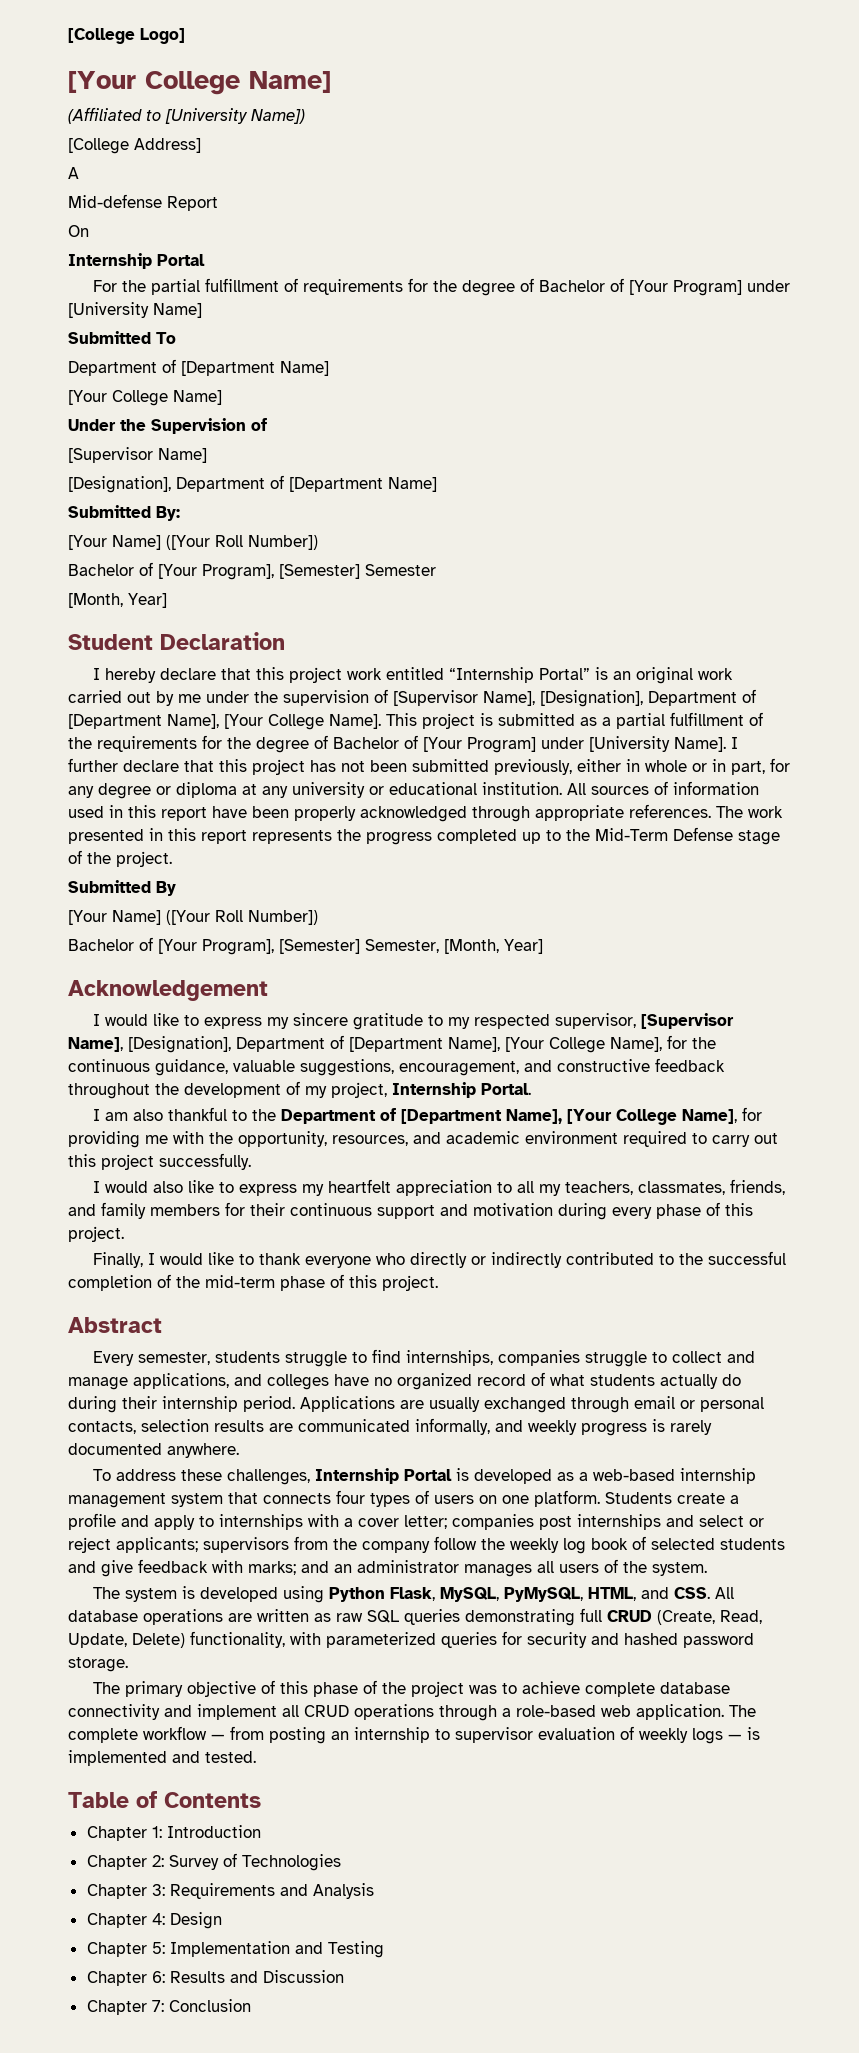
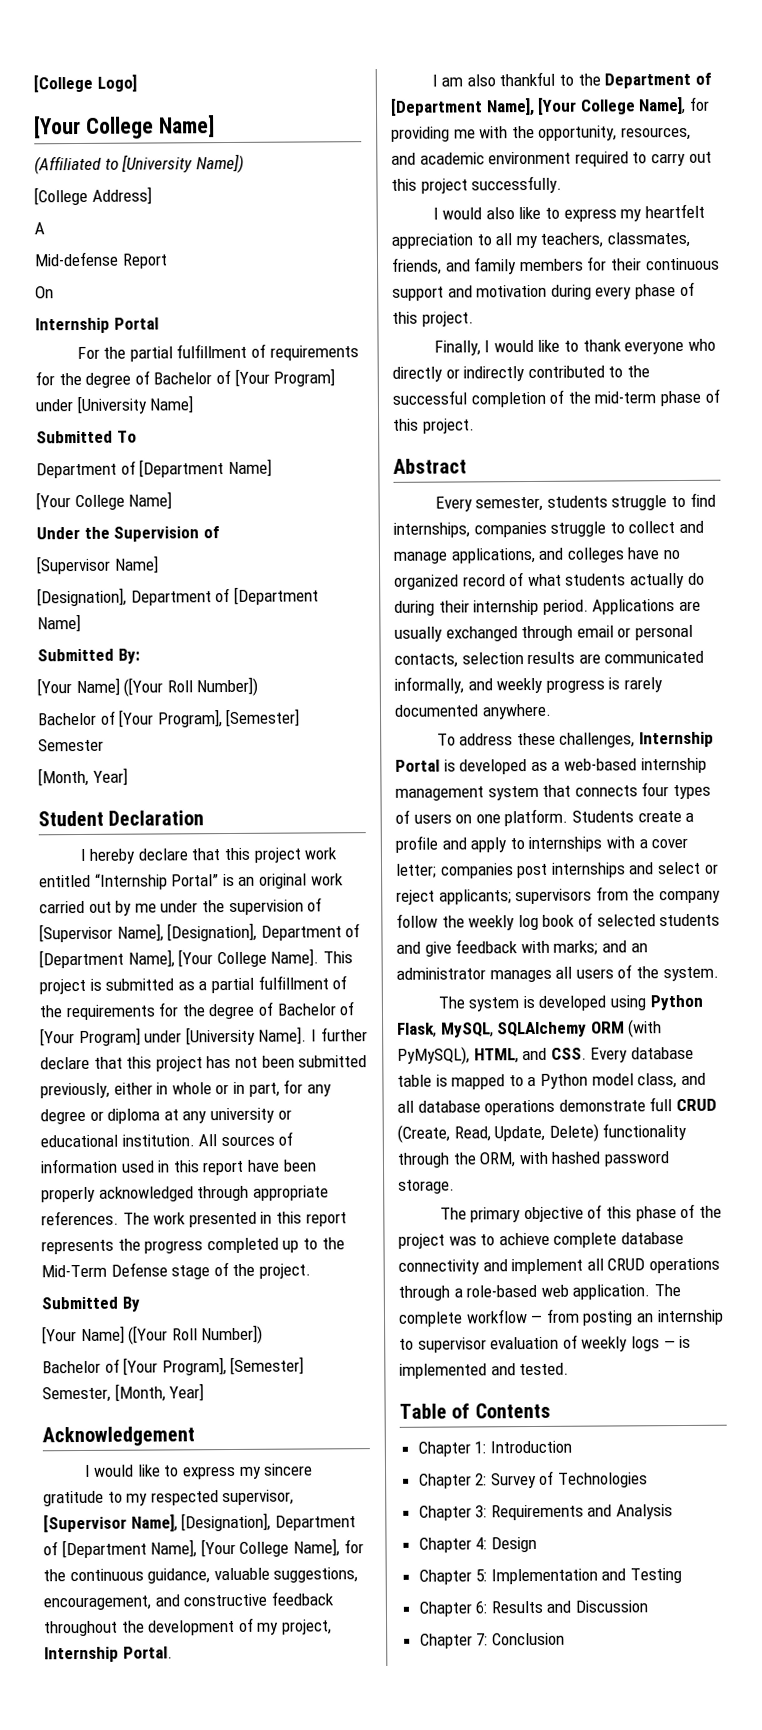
[504,1587,735,1602] [68,1609,575,1626] PyMySQL, HTML, and CSS. All database operations are written as raw SQL queries demonstrating -> [497,1019,663,1038] [397,1046,694,1065] [397,1072,706,1090] [397,1099,646,1116] SQLAlchemy ORM (with PyMySQL), HTML, and CSS. Every database table is mapped to a Python model class, and all database operations demonstrate
[190,1631,619,1648] functionality, with parameterized queries for security and -> [602,1122,688,1141] [397,1151,548,1168] functionality through the ORM, with

